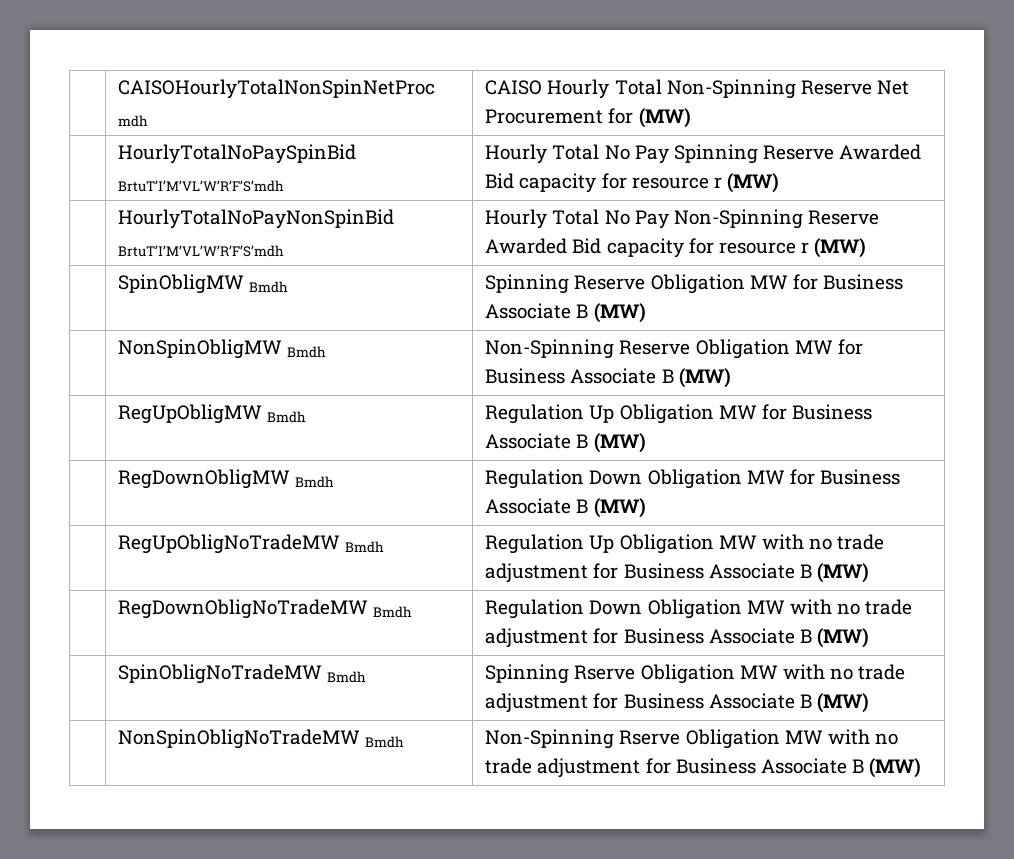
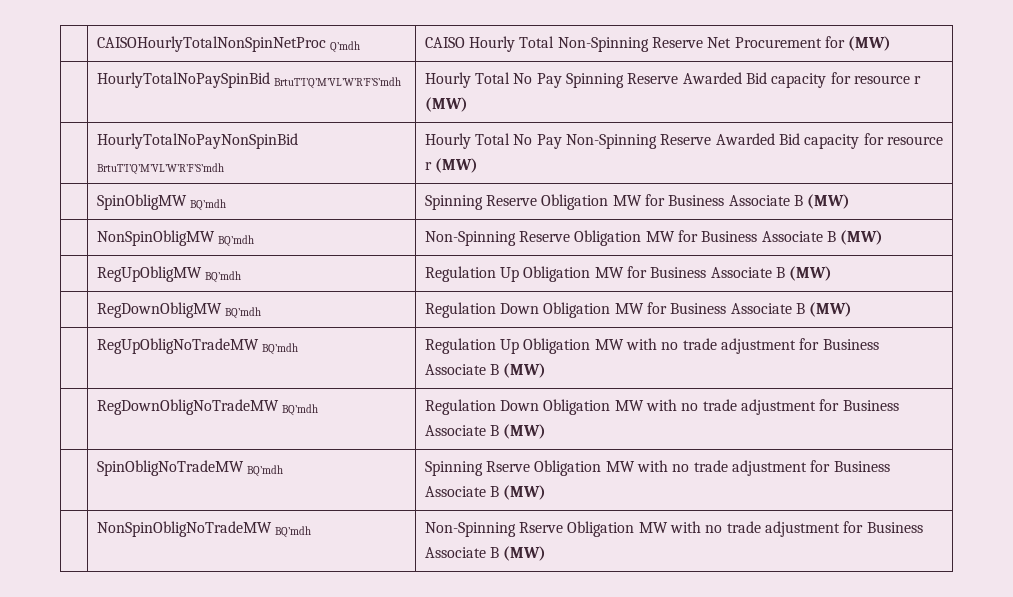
[118,115,149,127] mdh -> [330,41,361,53] Q’mdh
[118,180,285,192] BrtuT’I’M’VL’W’R’F’S’mdh -> [274,77,402,89] BrtuT’I’Q’M’VL’W’R’F’S’mdh
[118,245,285,257] BrtuT’I’M’VL’W’R’F’S’mdh -> [96,163,224,175] BrtuT’I’Q’M’VL’W’R’F’S’mdh
[249,281,289,293] Bmdh -> [190,199,227,211] BQ’mdh
[287,346,327,358] Bmdh -> [218,235,255,247] BQ’mdh
[267,411,307,423] Bmdh -> [205,271,242,283] BQ’mdh
[295,476,335,488] Bmdh -> [225,307,262,319] BQ’mdh
[345,541,385,553] Bmdh -> [262,343,299,355] BQ’mdh
[373,606,413,618] Bmdh -> [282,404,319,416] BQ’mdh
[327,671,367,683] Bmdh -> [247,465,284,477] BQ’mdh
[365,736,405,748] Bmdh -> [275,526,312,538] BQ’mdh

